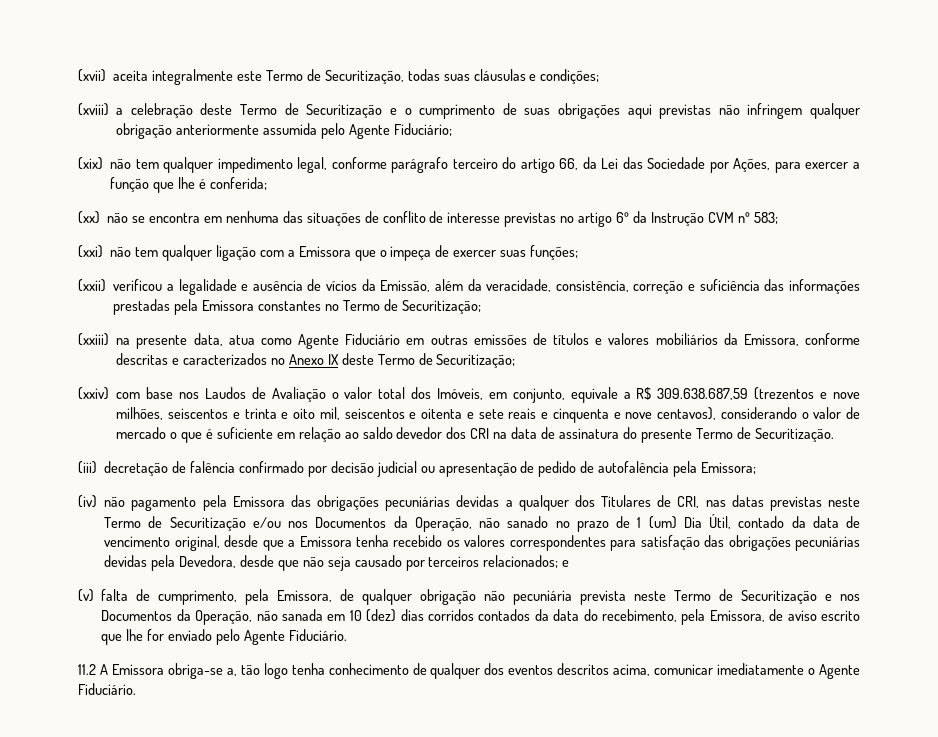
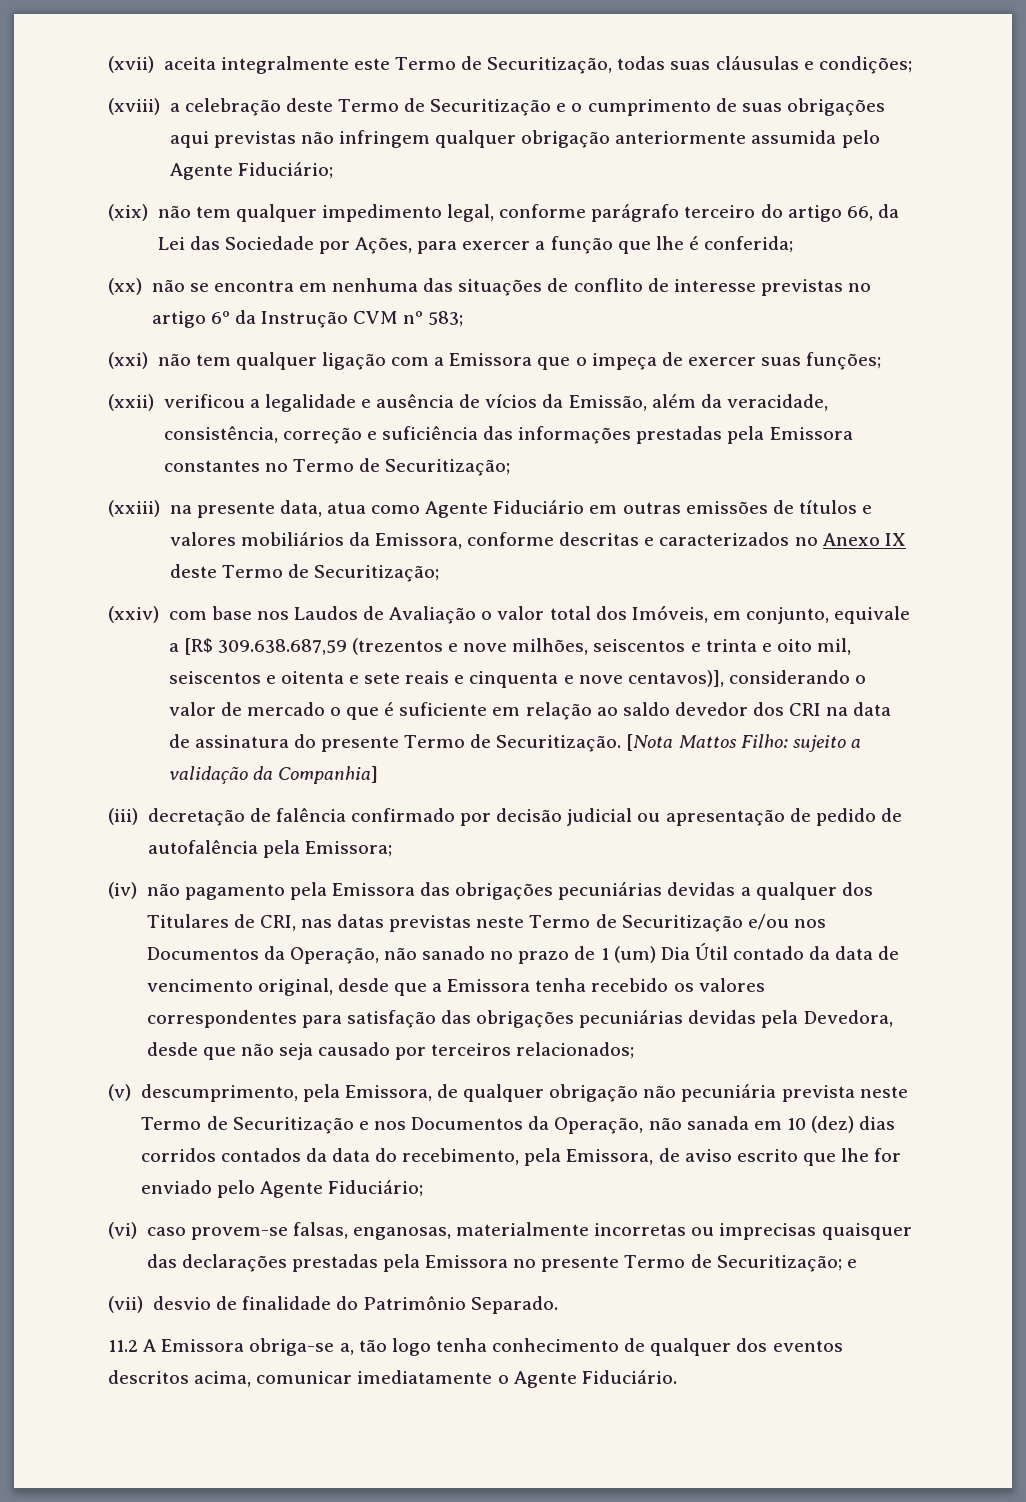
[636,387,652,400] R$ -> [183,638,213,655] [R$
[657,407,716,420] centavos), -> [627,670,724,687] centavos)],
(834, 435) none -> [626,734,861,752] [168,766,378,784] [Nota Mattos Filho: sujeito a validação da Companhia]
[709,514,732,529] Útil, -> [694,943,728,960] Útil
[562,560,570,567] e -> (635, 1050) none
[101,589,238,605] falta de cumprimento, -> [140,1084,298,1102] descumprimento,
[288,629,347,641] Fiduciário. -> [327,1180,423,1197] [108,1222,912,1240] [146,1254,857,1272] [108,1296,559,1314] Fiduciário; // (vi) caso provem-se falsas, enganosas, materialmente incorretas ou imprecisas quaisquer das declarações prestadas pela Emissora no presente Termo de Securitização; e // (vii) desvio de finalidade do Patrimônio Separado.

